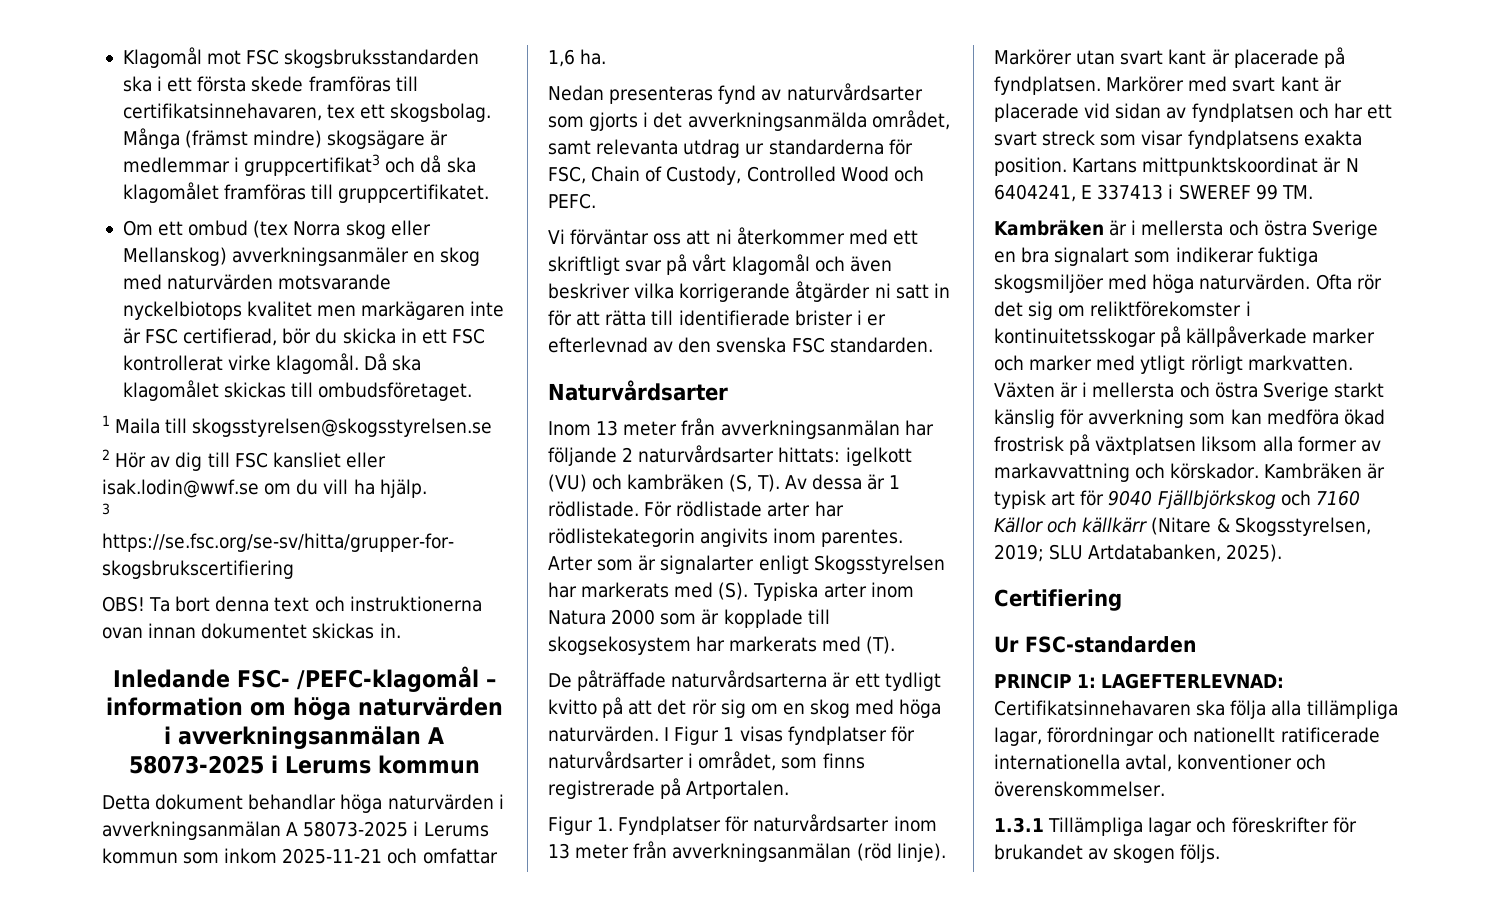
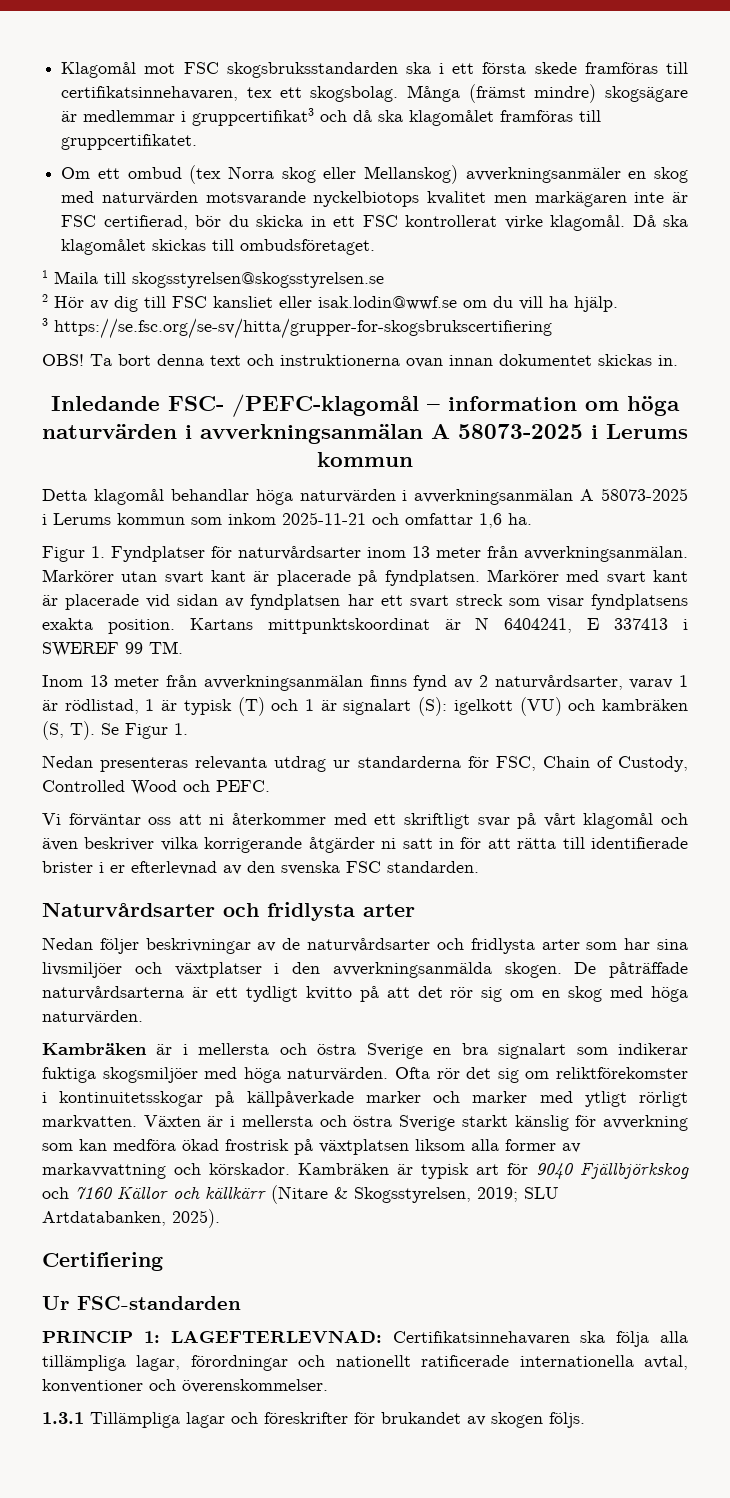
[155,794,244,810] dokument -> [93,489,164,505] klagomål
[548,83,923,104] [548,110,950,131] [548,140,591,155] Nedan presenteras fynd av naturvårdsarter som gjorts i det avverkningsanmälda området, samt -> [42,546,688,562] [42,569,689,586] [42,594,688,610] [42,617,689,634] [42,641,183,657] [42,675,689,691] [42,697,688,716] [42,721,188,740] [42,755,189,772] Figur 1. Fyndplatser för naturvårdsarter inom 13 meter från avverkningsanmälan. Markörer utan svart kant är placerade på fyndplatsen. Markörer med svart kant är placerade vid sidan av fyndplatsen har ett svart streck som visar fyndplatsens exakta position. Kartans mittpunktskoordinat är N 6404241, E 337413 i SWEREF 99 TM. // Inom 13 meter från avverkningsanmälan finns fynd av 2 naturvårdsarter, varav 1 är rödlistad, 1 är typisk (T) och 1 är signalart (S): igelkott (VU) och kambräken (S, T). Se Figur 1. // Nedan presenteras
[548,418,934,439] [548,445,912,466] [548,474,901,492] [548,501,844,517] [548,528,904,547] [548,555,945,574] [548,582,914,601] [548,609,830,628] [548,636,896,655] // Inom 13 meter från avverkningsanmälan har följande 2 naturvårdsarter hittats: igelkott (VU) och kambräken (S, T). Av dessa är 1 rödlistade. För rödlistade arter har rödlistekategorin angivits inom parentes. Arter som är signalarter enligt Skogsstyrelsen har markerats med (S). Typiska arter inom Natura 2000 som är kopplade till skogsekosystem har markerats med (T). // -> [223,902,415,921] [42,937,689,954] [42,962,562,978] och fridlysta arter // Nedan följer beskrivningar av de naturvårdsarter och fridlysta arter som har sina livsmiljöer och växtplatser i den avverkningsanmälda skogen.
[664,726,915,745] [548,751,865,771] [548,778,790,799] [548,814,937,835] [548,841,946,862] [994,47,1345,68] [994,76,1342,95] [994,103,1392,122] [994,130,1362,149] [994,157,1359,176] [994,184,1313,202] I Figur 1 visas fyndplatser för naturvårdsarter i området, som finns registrerade på Artportalen. // Figur 1. Fyndplatser för naturvårdsarter inom 13 meter från avverkningsanmälan (röd linje). Markörer utan svart kant är placerade på fyndplatsen. Markörer med svart kant är placerade vid sidan av fyndplatsen och har ett svart streck som visar fyndplatsens exakta position. Kartans mittpunktskoordinat är N 6404241, E 337413 i SWEREF 99 TM. -> (143, 1017) none

